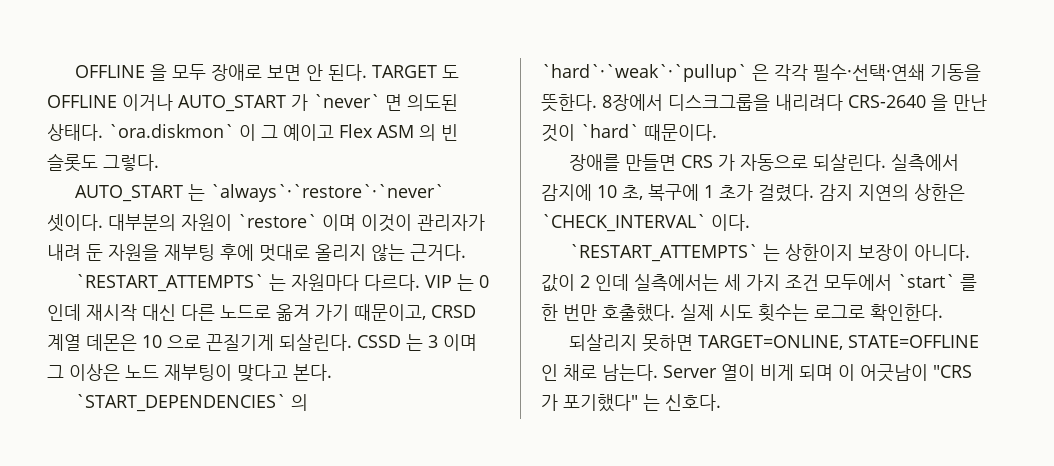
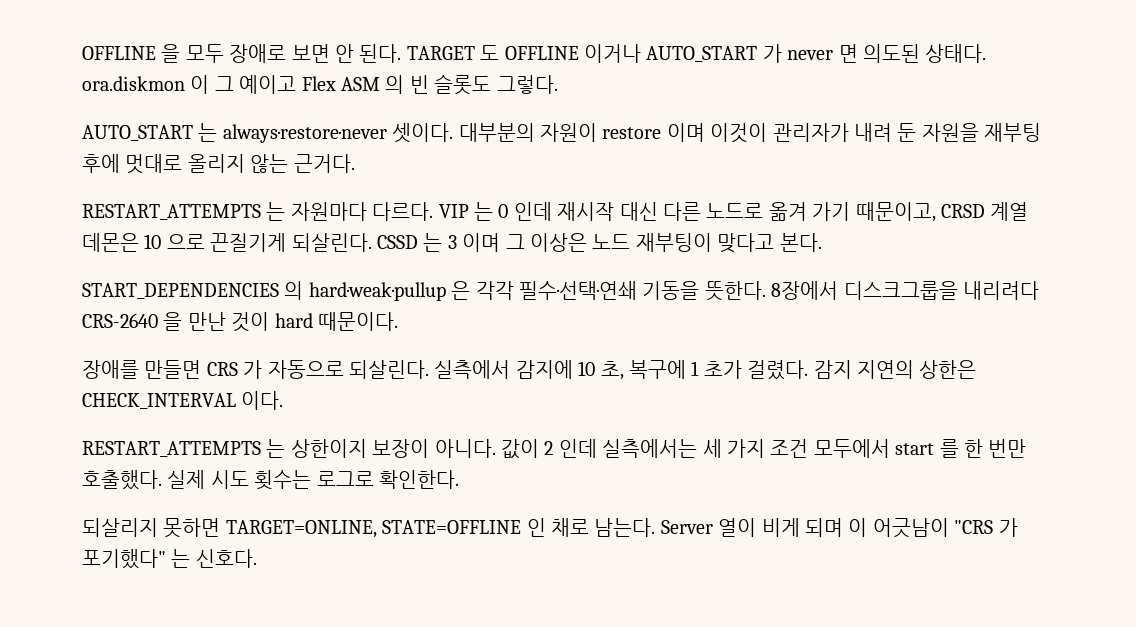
[312,94,380,108] `never` -> [787,50,834,60] never
[108,124,234,138] `ora.diskmon` -> [82,76,185,91] ora.diskmon
[210,184,445,202] `always`·`restore`·`never` -> [222,124,387,143] always·restore·never
[237,214,317,228] `restore` -> [602,127,662,139] restore
[75,274,265,292] `RESTART_ATTEMPTS` -> [82,204,261,220] RESTART_ATTEMPTS
[75,394,309,412] [541,64,747,82] `START_DEPENDENCIES` 의 `hard`·`weak`·`pullup` -> [82,281,446,301] START_DEPENDENCIES 의 hard·weak·pullup
[580,124,639,138] `hard` -> [274,313,313,328] hard
[541,214,706,232] `CHECK_INTERVAL` -> [82,393,236,409] CHECK_INTERVAL
[569,244,759,262] `RESTART_ATTEMPTS` -> [82,441,261,457] RESTART_ATTEMPTS
[897,274,955,288] `start` -> [895,443,935,455] start

